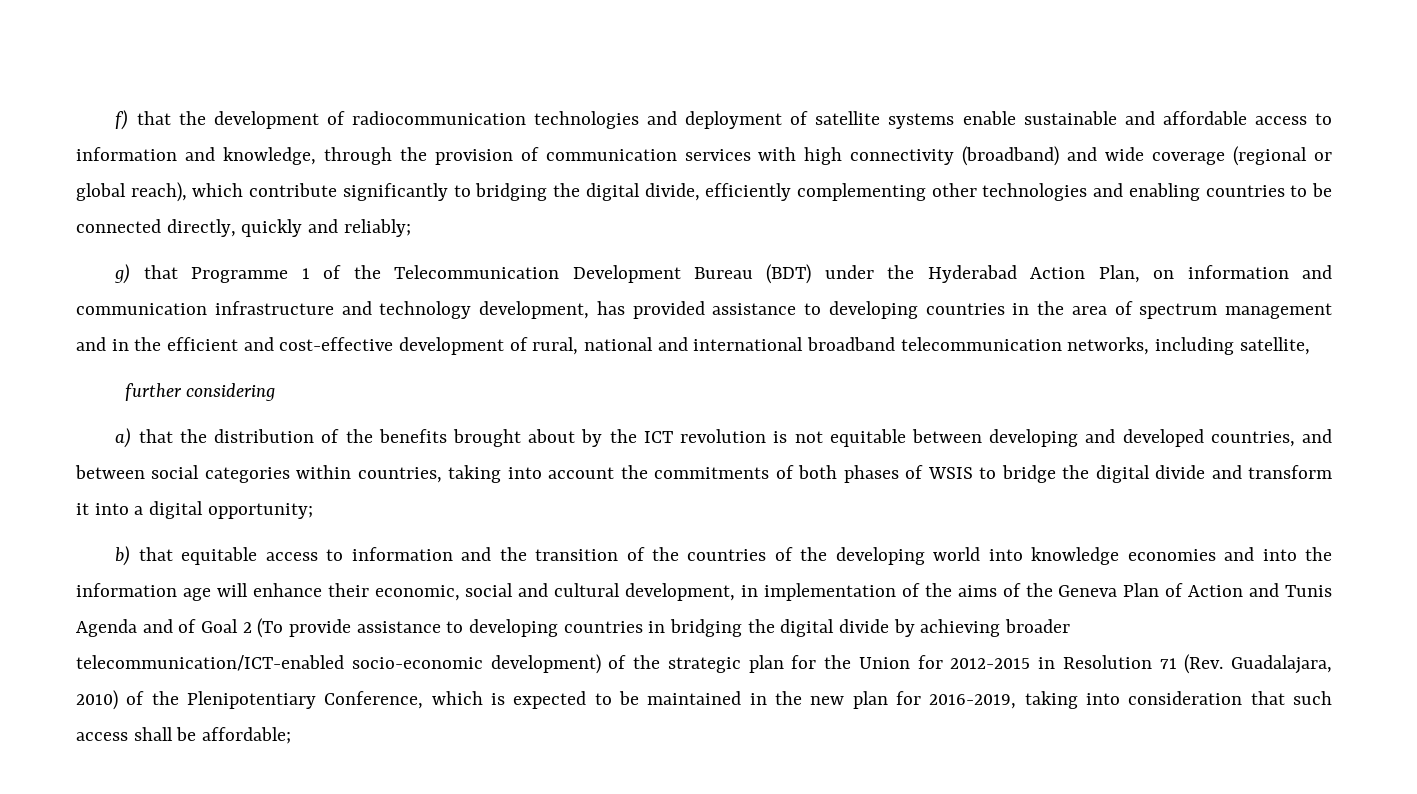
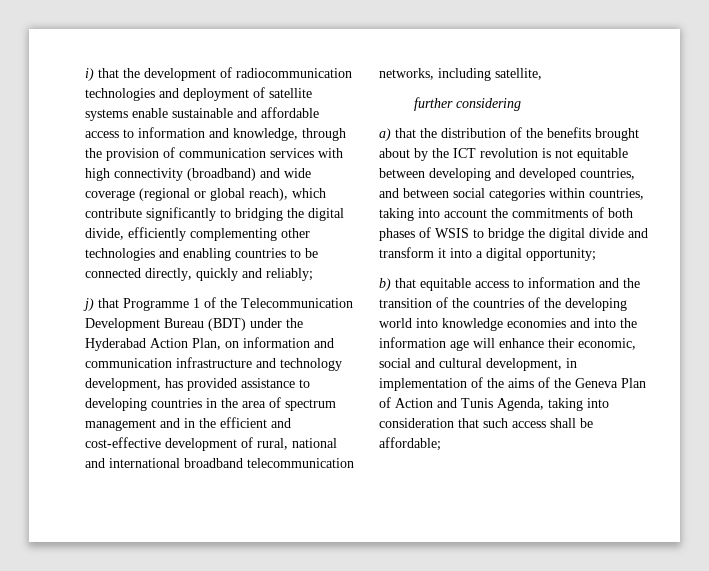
[115,110,129,130] f) -> [85,68,94,81] i)
[114,264,131,284] g) -> [83,298,94,311] j)
[76,618,1071,638] [76,654,1332,674] [76,690,1017,710] Agenda and of Goal 2 (To provide assistance to developing countries in bridging the digital divide by achieving broader telecommunication/ICT-enabled socio-economic development) of the strategic plan for the Union for 2012-2015 in Resolution 71 (Rev. Guadalajara, 2010) of the Plenipotentiary Conference, which is expected to be maintained in the new plan for 2016-2019, -> [497,398,544,411] Agenda,

